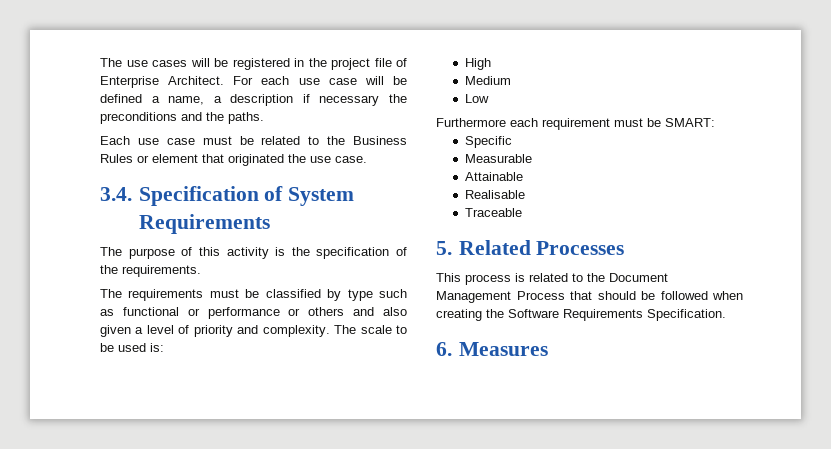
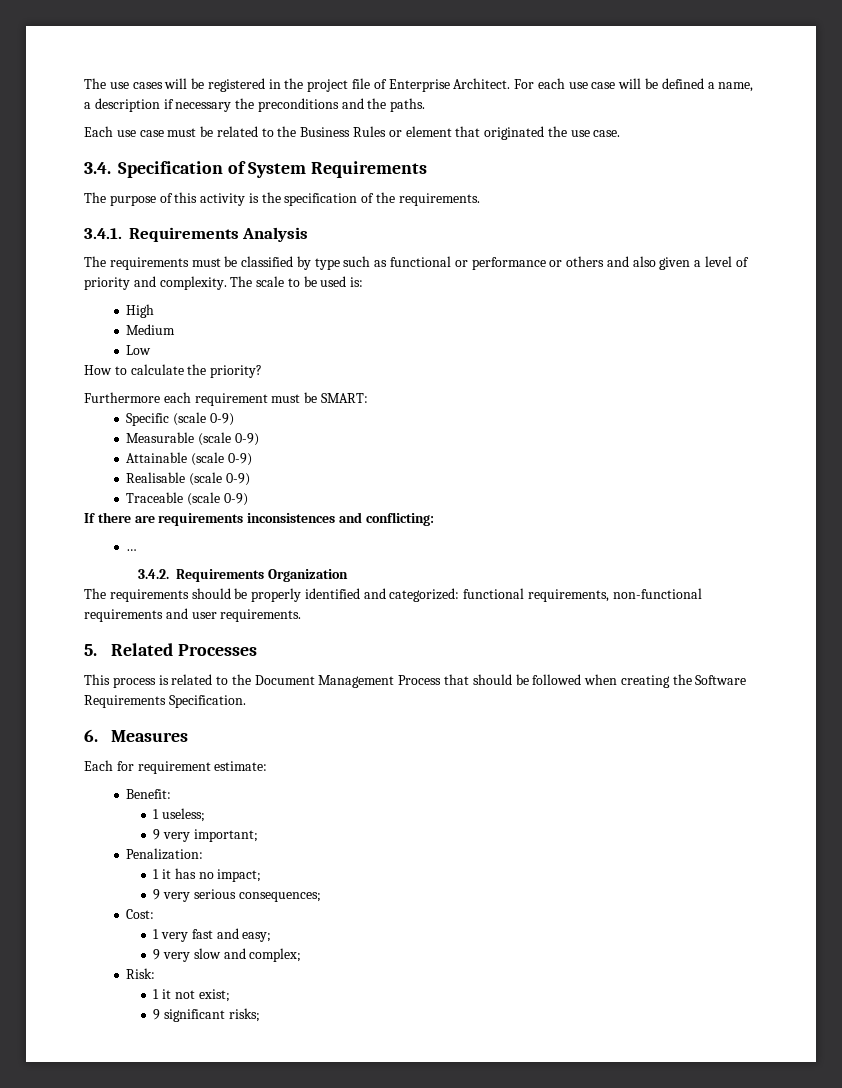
(201, 271) none -> [84,227,309,242] // 3.4.1. Requirements Analysis
(489, 98) none -> [84,364,263,378] // How to calculate the priority?
(512, 142) none -> [173,412,234,426] (scale 0-9)
(532, 158) none -> [198,432,259,446] (scale 0-9)
(523, 176) none -> [191,452,252,466] (scale 0-9)
(525, 194) none -> [189,472,250,486] (scale 0-9)
(522, 212) none -> [187,492,248,506] [84,512,434,526] [126,549,138,551] [137,569,348,582] [84,588,702,602] [84,608,302,622] (scale 0-9) // If there are requirements inconsistences and conflicting: // … // 3.4.2. Requirements Organization // The requirements should be properly identified and categorized: functional requirements, non-functional requirements and user requirements.
(548, 349) none -> [84,760,268,774] [126,789,172,799] [153,808,206,822] [153,829,258,842] [126,848,204,860] [153,868,262,882] [153,889,321,902] [126,909,155,919] [153,928,272,942] [153,948,302,962] [126,968,156,979] [153,989,230,1002] [153,1008,260,1022] // Each for requirement estimate: // Benefit: // 1 useless; // 9 very important; // Penalization: // 1 it has no impact; // 9 very serious consequences; // Cost: // 1 very fast and easy; // 9 very slow and complex; // Risk: // 1 it not exist; // 9 significant risks;

